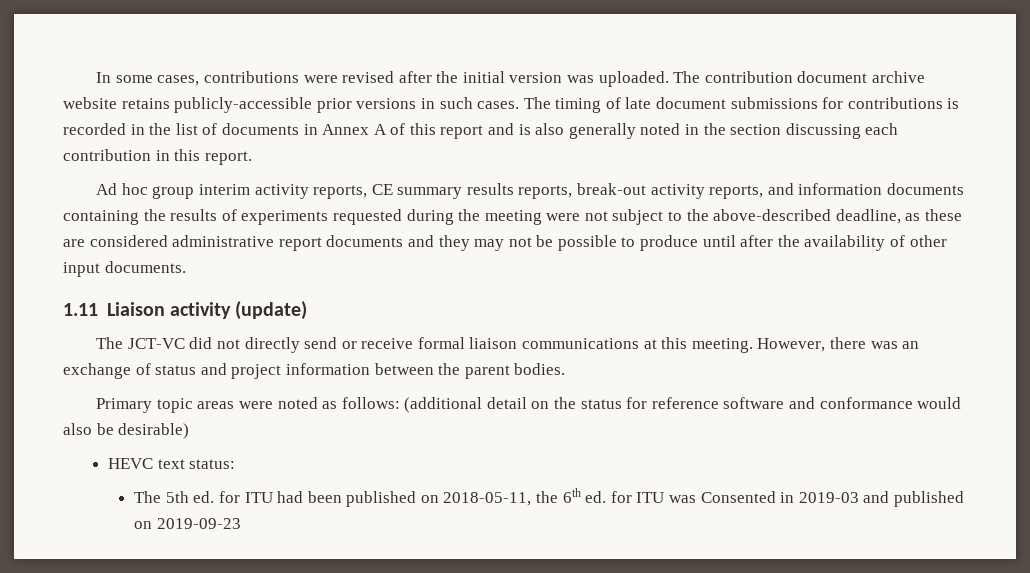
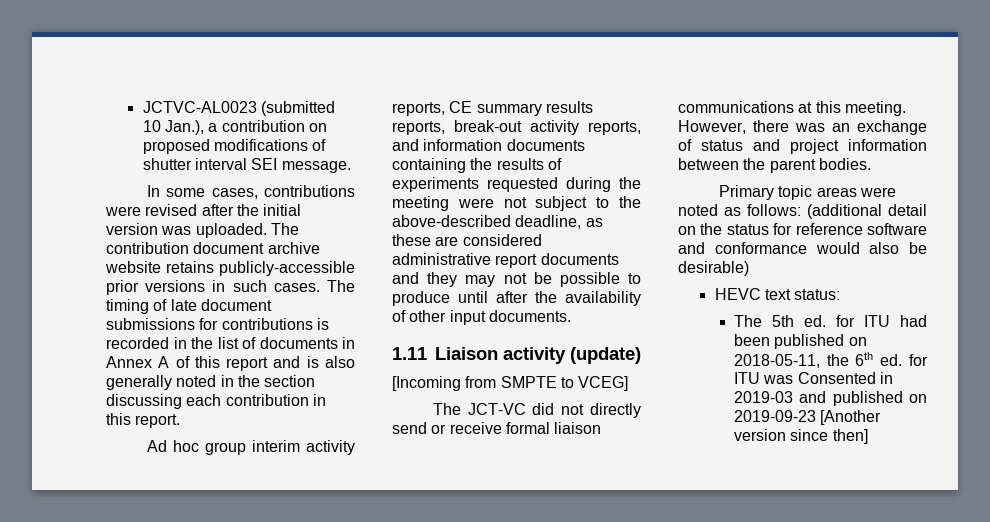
(96, 77) none -> [142,101,336,116] [142,120,328,135] [142,139,327,154] [142,158,351,173] JCTVC-AL0023 (submitted 10 Jan.), a contribution on proposed modifications of shutter interval SEI message. //
(308, 310) none -> [392,376,629,391] // [Incoming from SMPTE to VCEG]
(241, 523) none -> [820,410,882,425] [733,429,868,444] [Another version since then]

